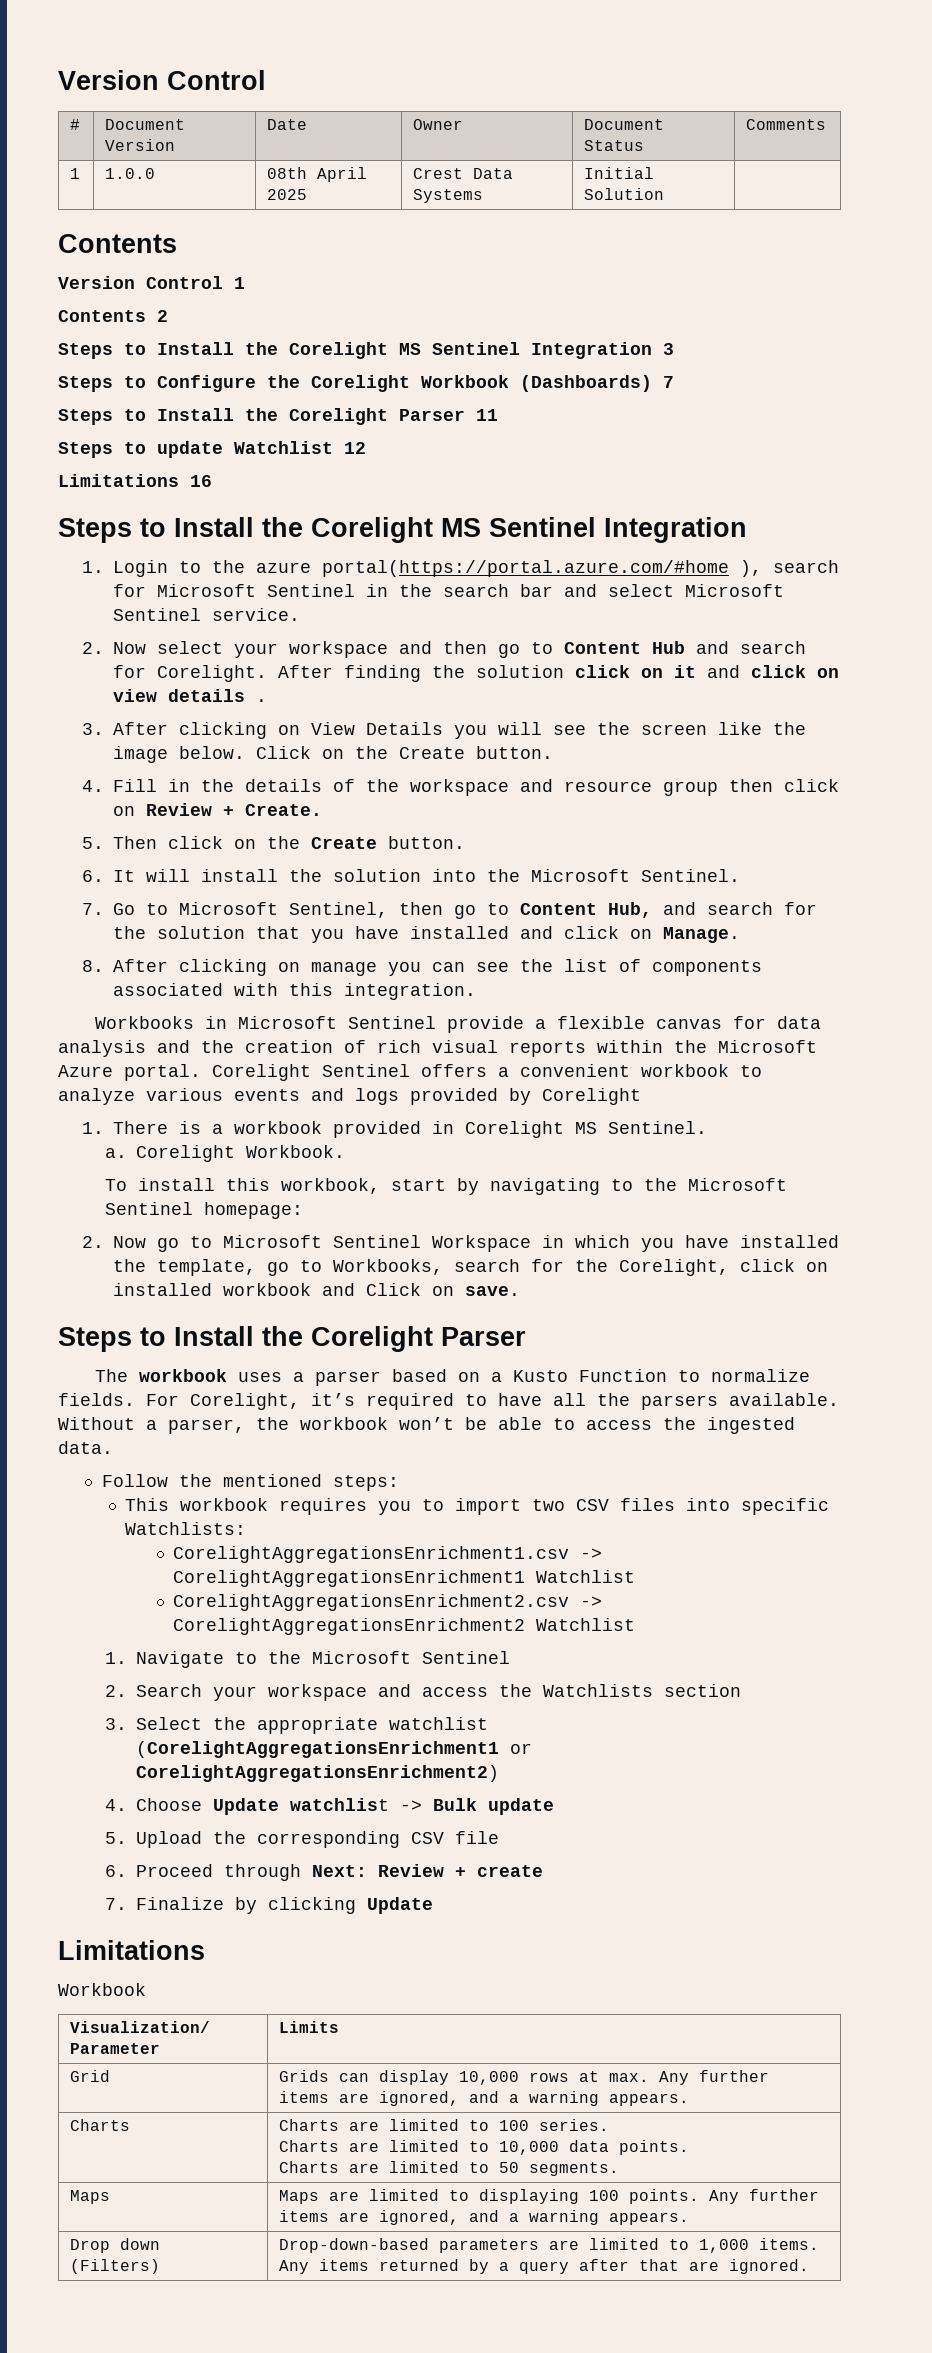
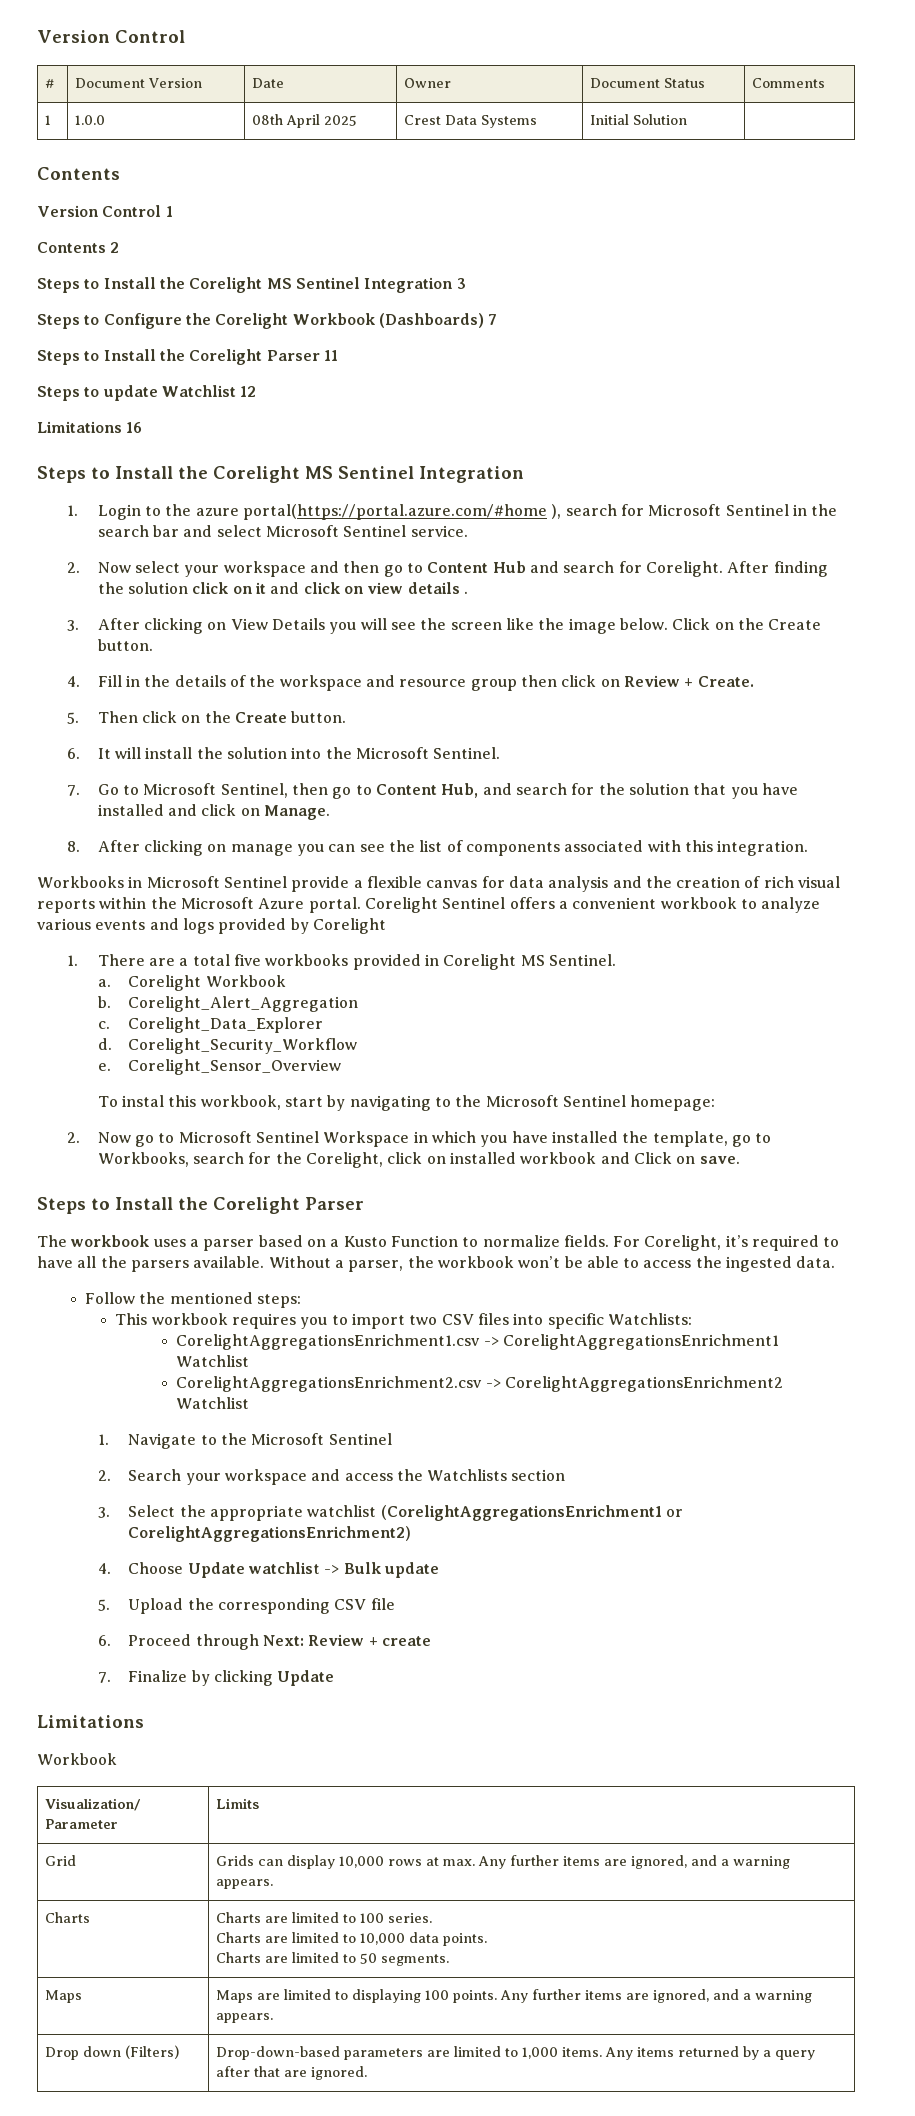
[178,1121,322,1134] is a workbook -> [149,954,349,966] are a total five workbooks
[246,1145,346,1158] Workbook. -> [205,975,286,987] [97,996,359,1012] [97,1017,324,1033] [97,1038,358,1054] [97,1059,342,1075] Workbook // b. Corelight_Alert_Aggregation // c. Corelight_Data_Explorer // d. Corelight_Security_Workflow // e. Corelight_Sensor_Overview
[138,1178,216,1191] install -> [122,1095,165,1107] instal

